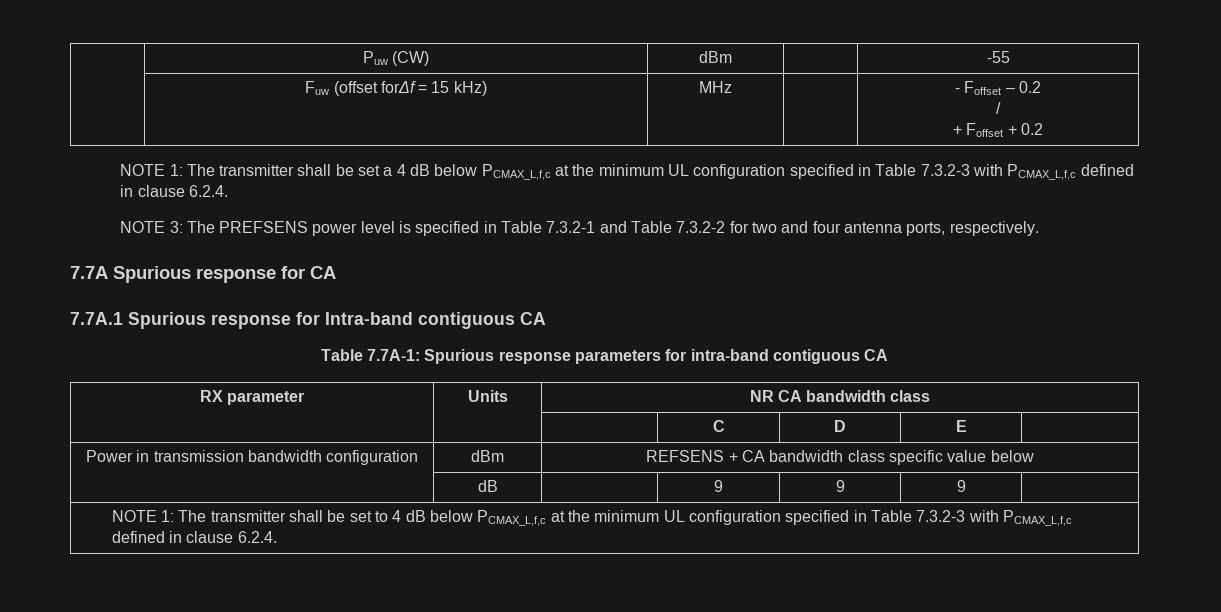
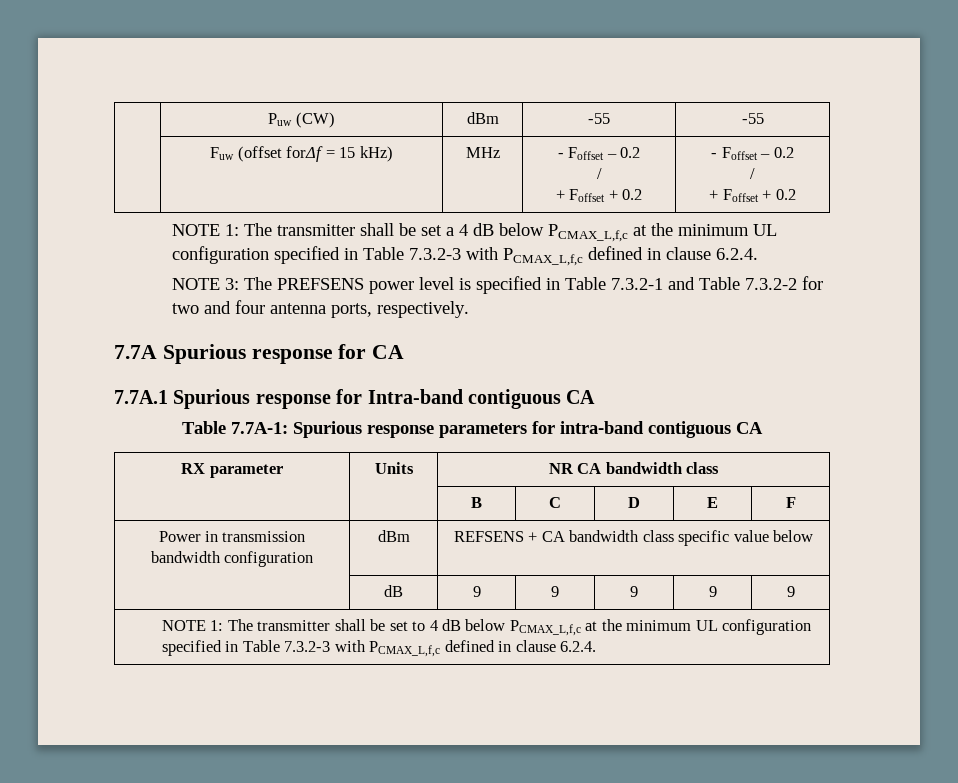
(732, 57) none -> [588,113,610,124] -55
(732, 87) none -> [557,147,641,160] [596,168,602,179] [555,189,643,202] - Foffset – 0.2 // / // + Foffset + 0.2
(931, 396) none -> [471,497,482,508] B
(967, 426) none -> [785,497,796,508] F
[714,480,723,492] [835,480,845,492] [956,480,966,492] | 9 | 9 | 9 | -> [472,586,481,597] [551,586,559,597] [630,586,638,597] [708,586,717,597] [786,586,795,597] 9 | 9 | 9 | 9 | 9

